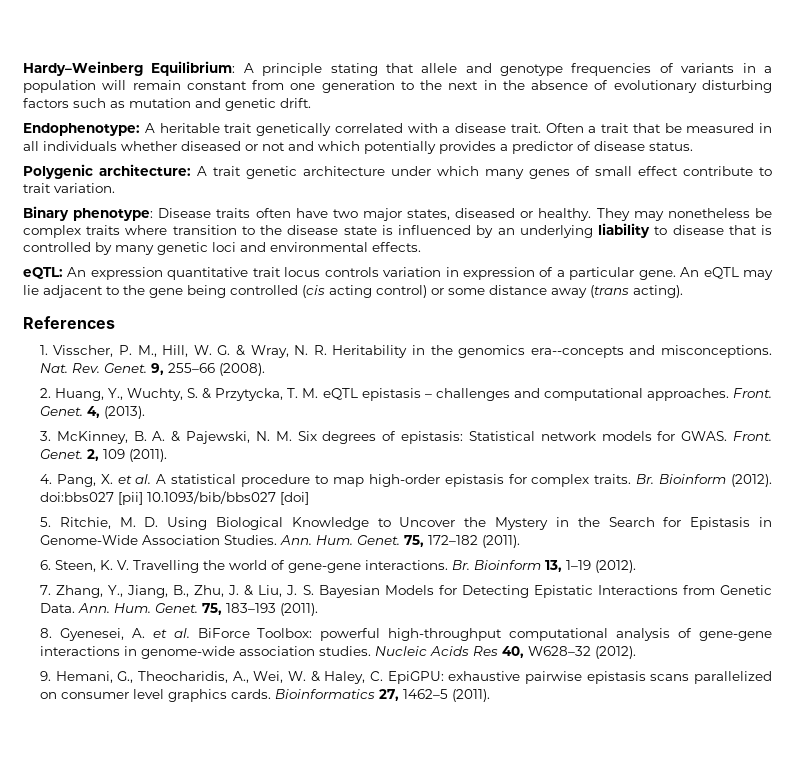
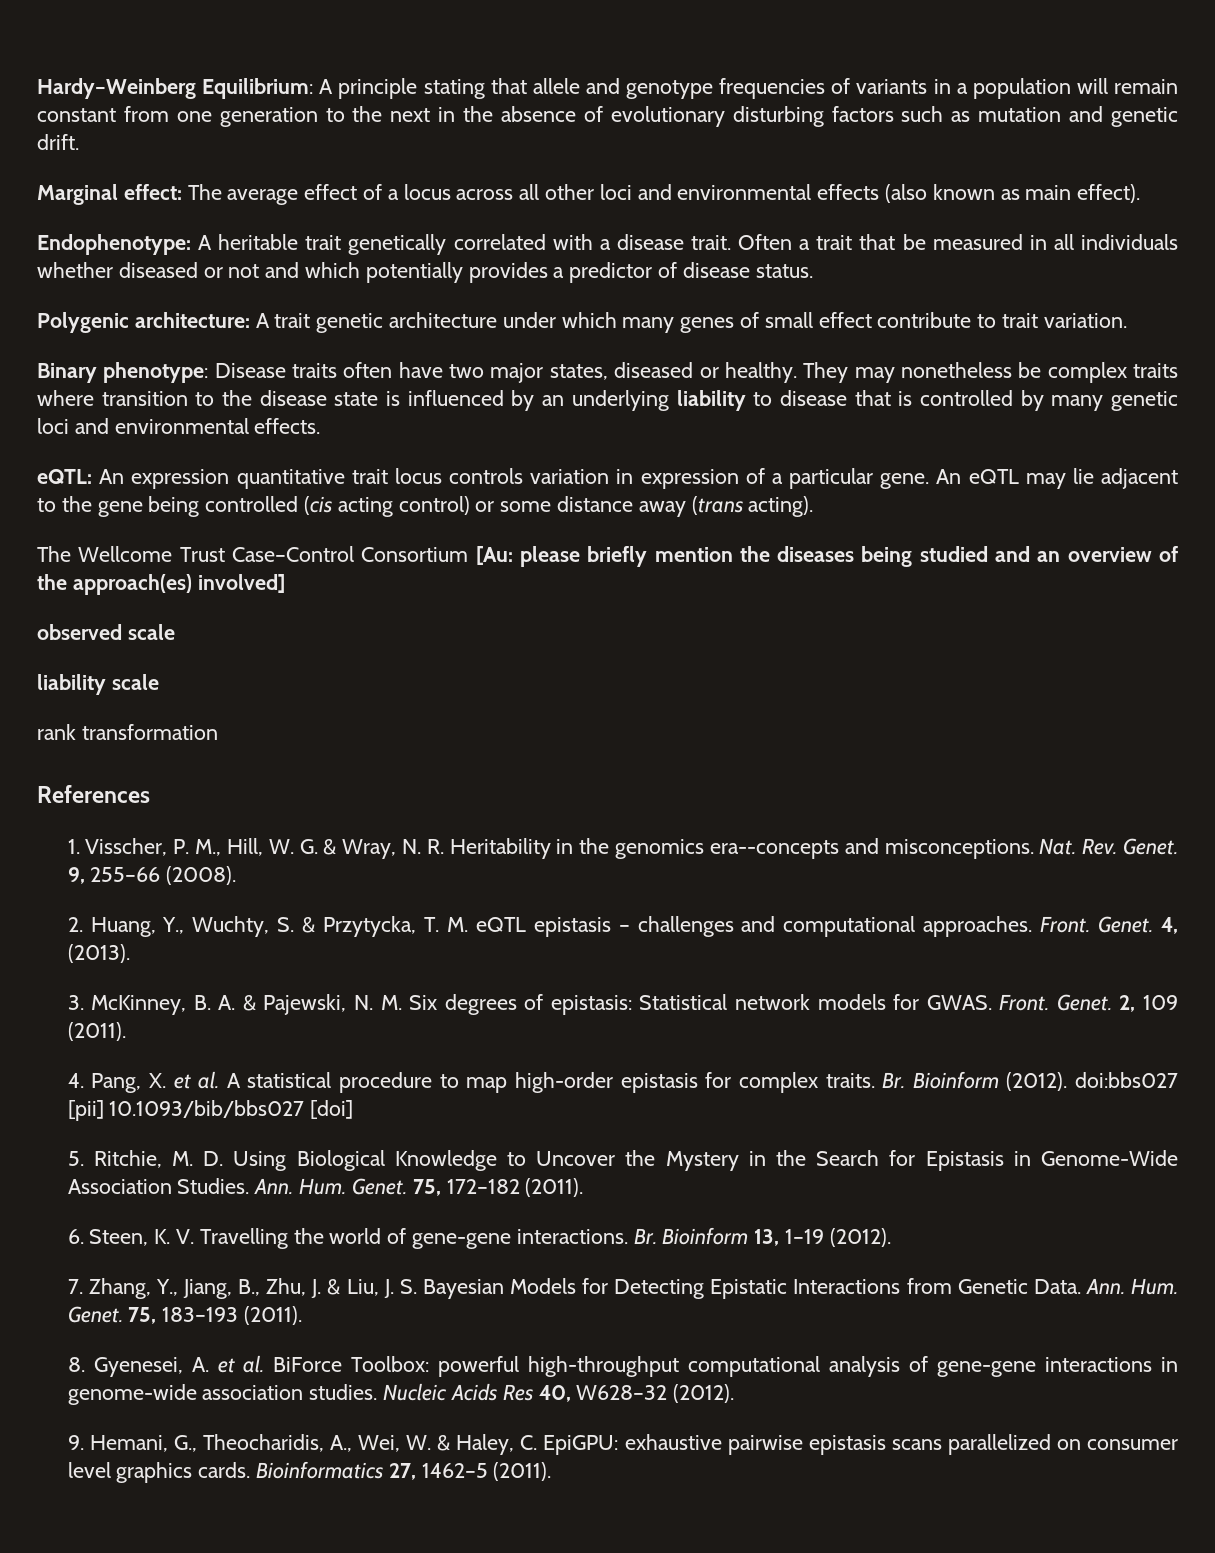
(311, 103) none -> [37,184,1141,205] // Marginal effect: The average effect of a locus across all other loci and environmental effects (also known as main effect).
(683, 291) none -> [37,546,1178,567] [37,574,285,595] [37,624,175,640] [37,674,159,695] [37,724,218,740] // The Wellcome Trust Case–Control Consortium [Au: please briefly mention the diseases being studied and an overview of the approach(es) involved] // observed scale // liability scale // rank transformation

